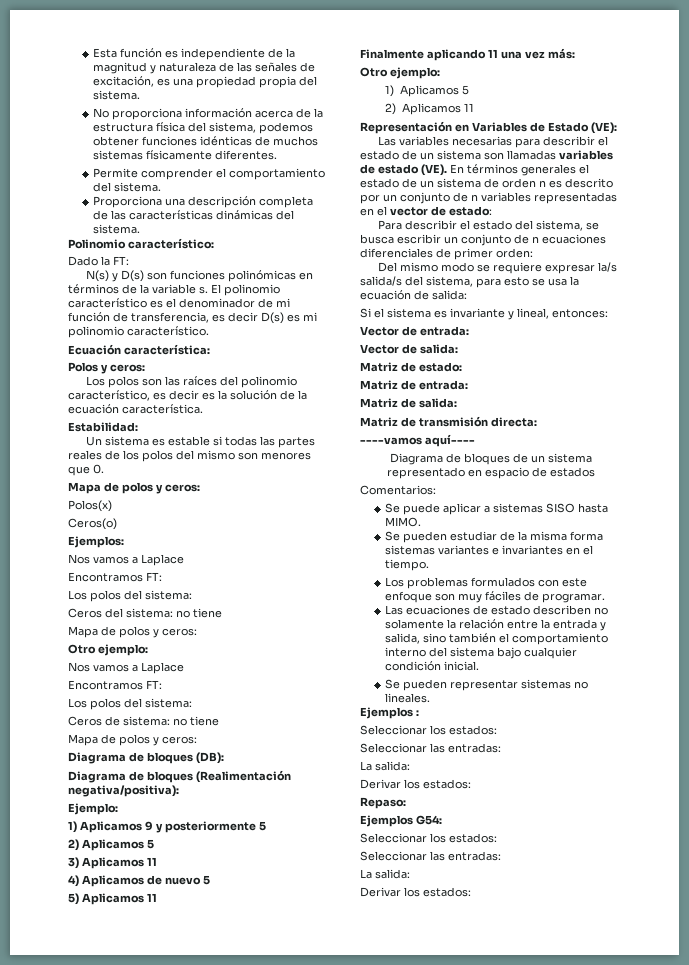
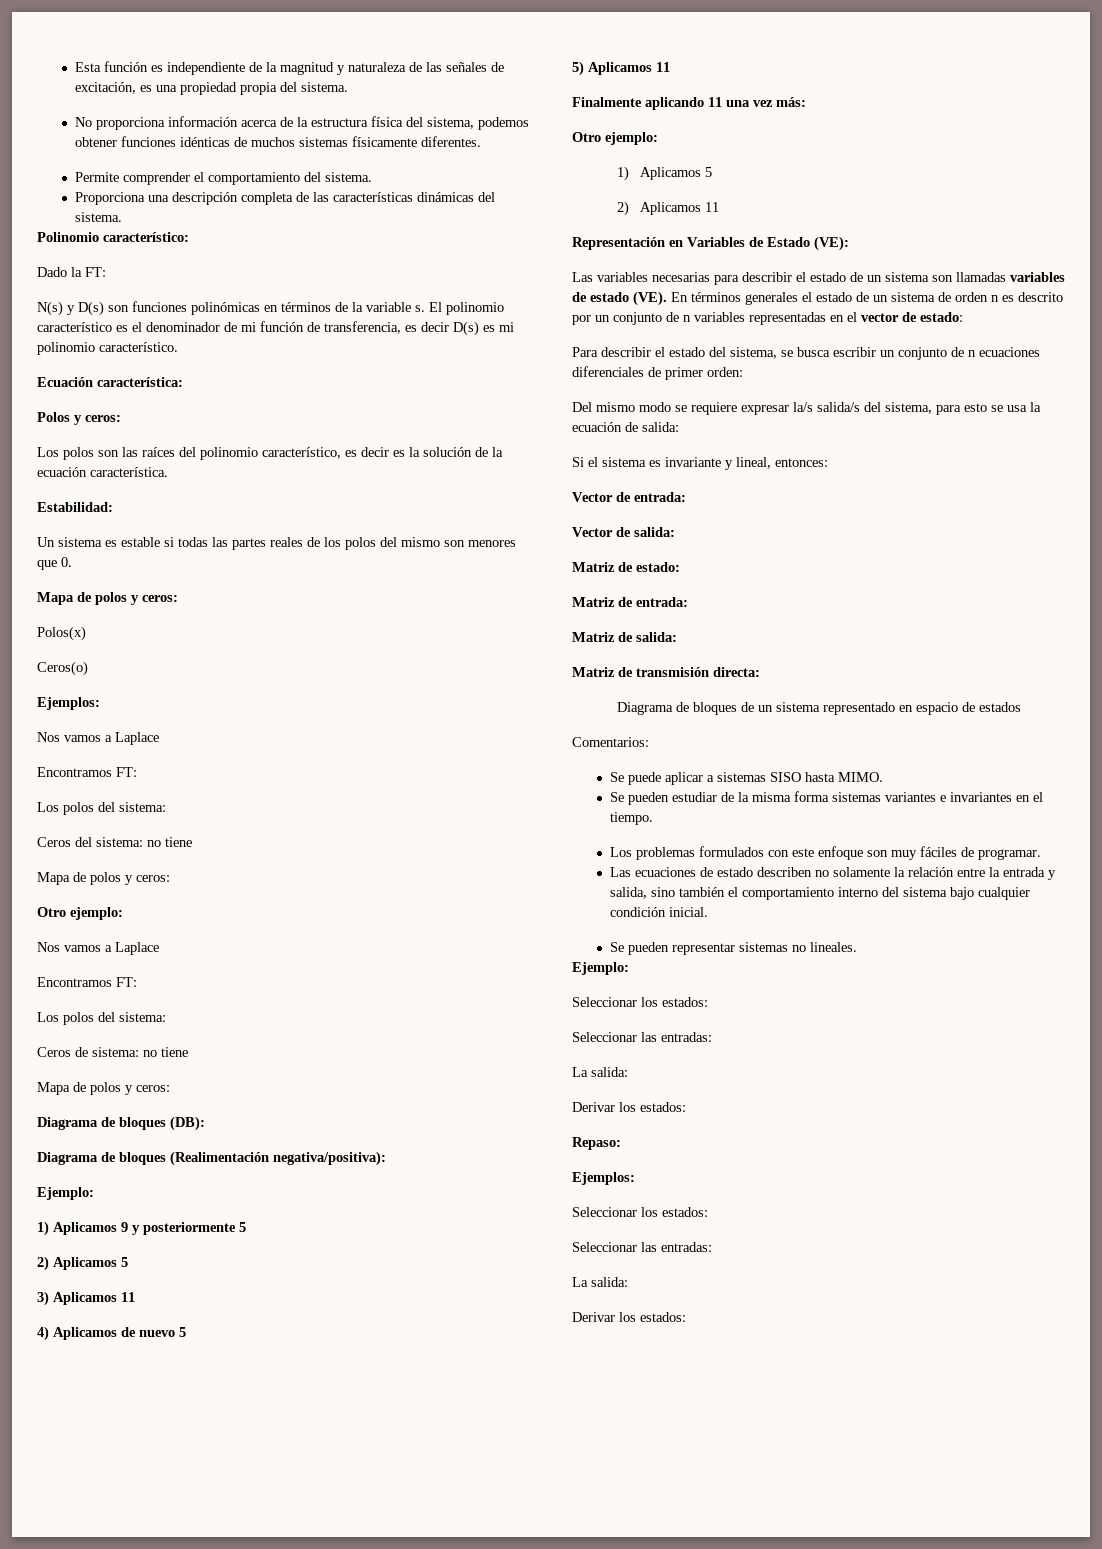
[360,434,475,447] // ----vamos aquí---- -> (760, 672) none
[360,707,419,719] Ejemplos : -> [572,962,629,975] Ejemplo:
[360,815,442,827] Ejemplos G54: -> [572,1172,635,1185] Ejemplos:

